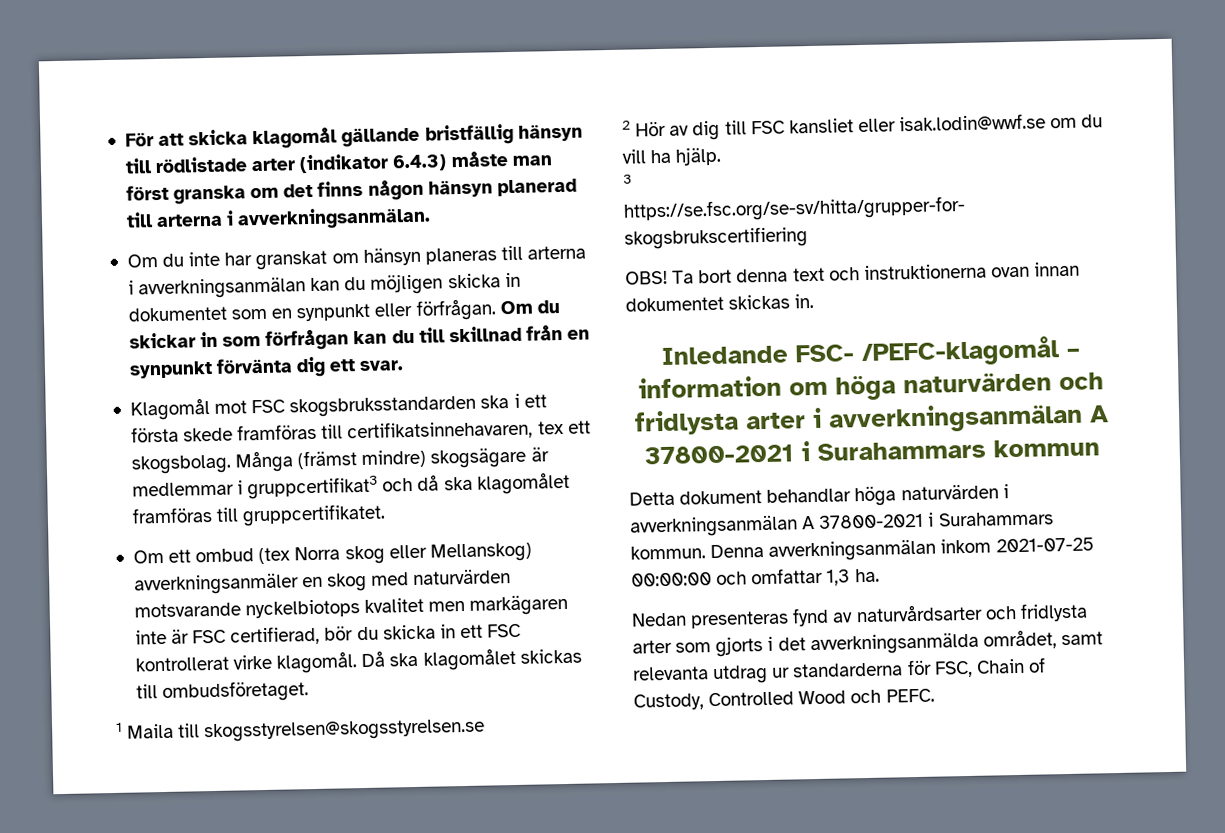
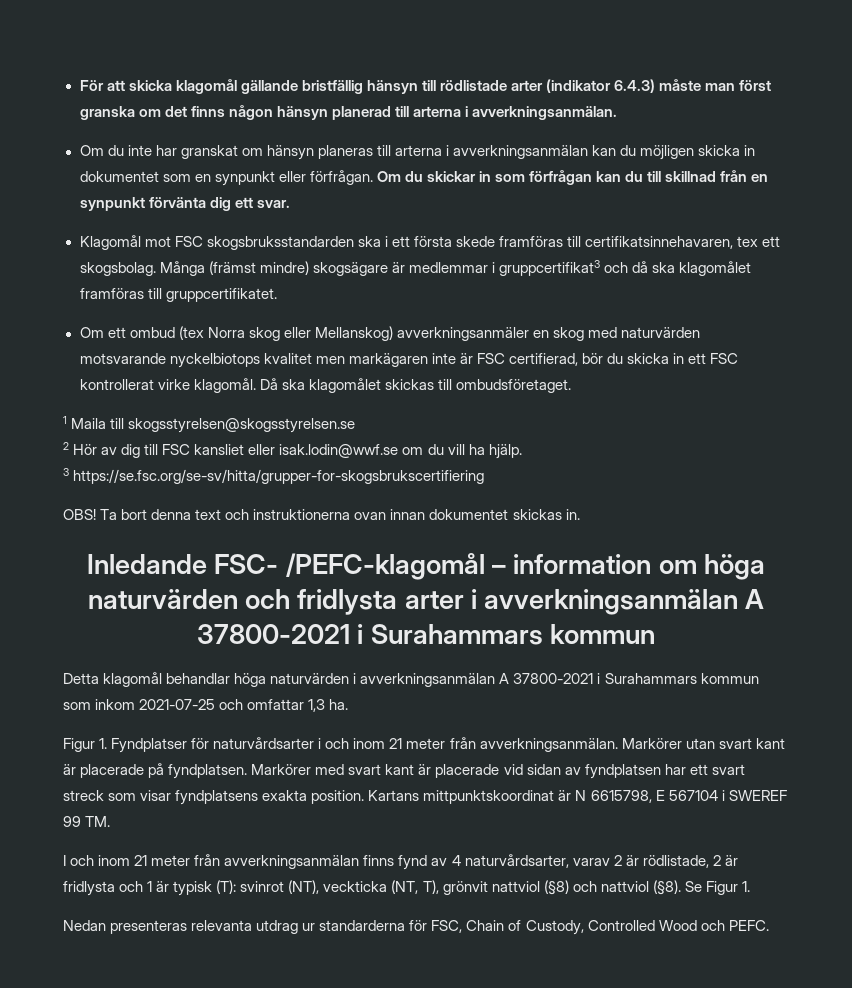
[679,490,763,505] dokument -> [103,672,163,687] klagomål
[630,538,937,562] kommun. Denna avverkningsanmälan -> [700,673,759,684] [63,702,91,710] kommun som
[631,572,712,587] 00:00:00 -> (216, 704) none
[631,602,1088,629] [632,629,1103,657] Nedan presenteras fynd av naturvårdsarter och fridlysta arter som gjorts i det avverkningsanmälda området, samt -> [63,737,785,753] [63,763,745,779] [63,790,787,805] [63,816,111,827] [63,854,738,870] [63,880,750,896] [63,920,188,934] Figur 1. Fyndplatser för naturvårdsarter i och inom 21 meter från avverkningsanmälan. Markörer utan svart kant är placerade på fyndplatsen. Markörer med svart kant är placerade vid sidan av fyndplatsen har ett svart streck som visar fyndplatsens exakta position. Kartans mittpunktskoordinat är N 6615798, E 567104 i SWEREF 99 TM. // I och inom 21 meter från avverkningsanmälan finns fynd av 4 naturvårdsarter, varav 2 är rödlistade, 2 är fridlysta och 1 är typisk (T): svinrot (NT), veckticka (NT, T), grönvit nattviol (§8) och nattviol (§8). Se Figur 1. // Nedan presenteras

